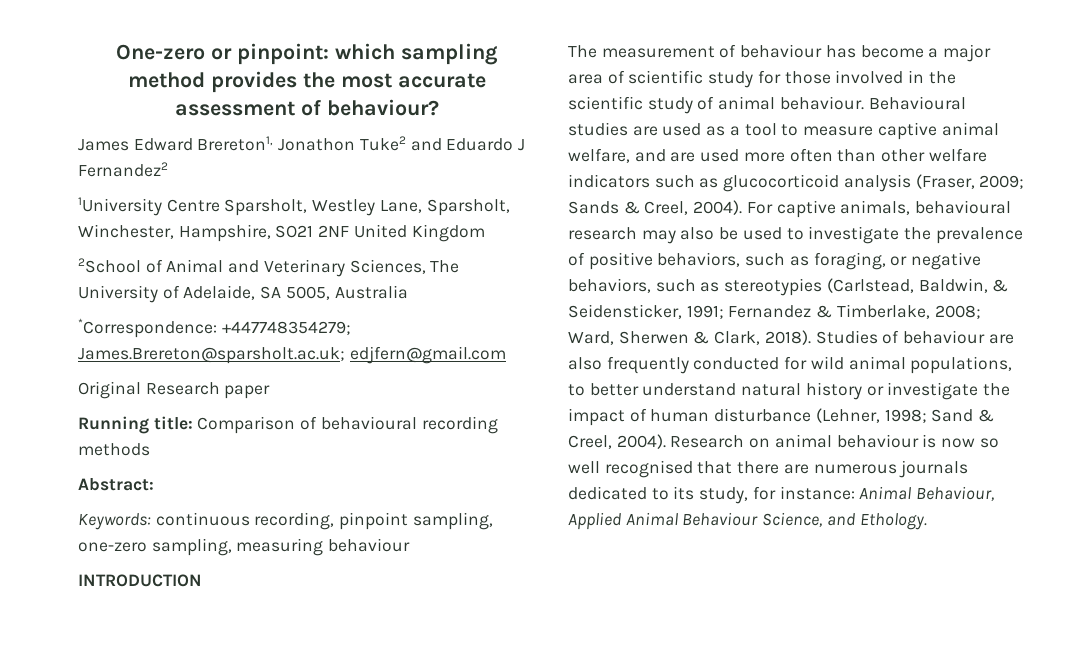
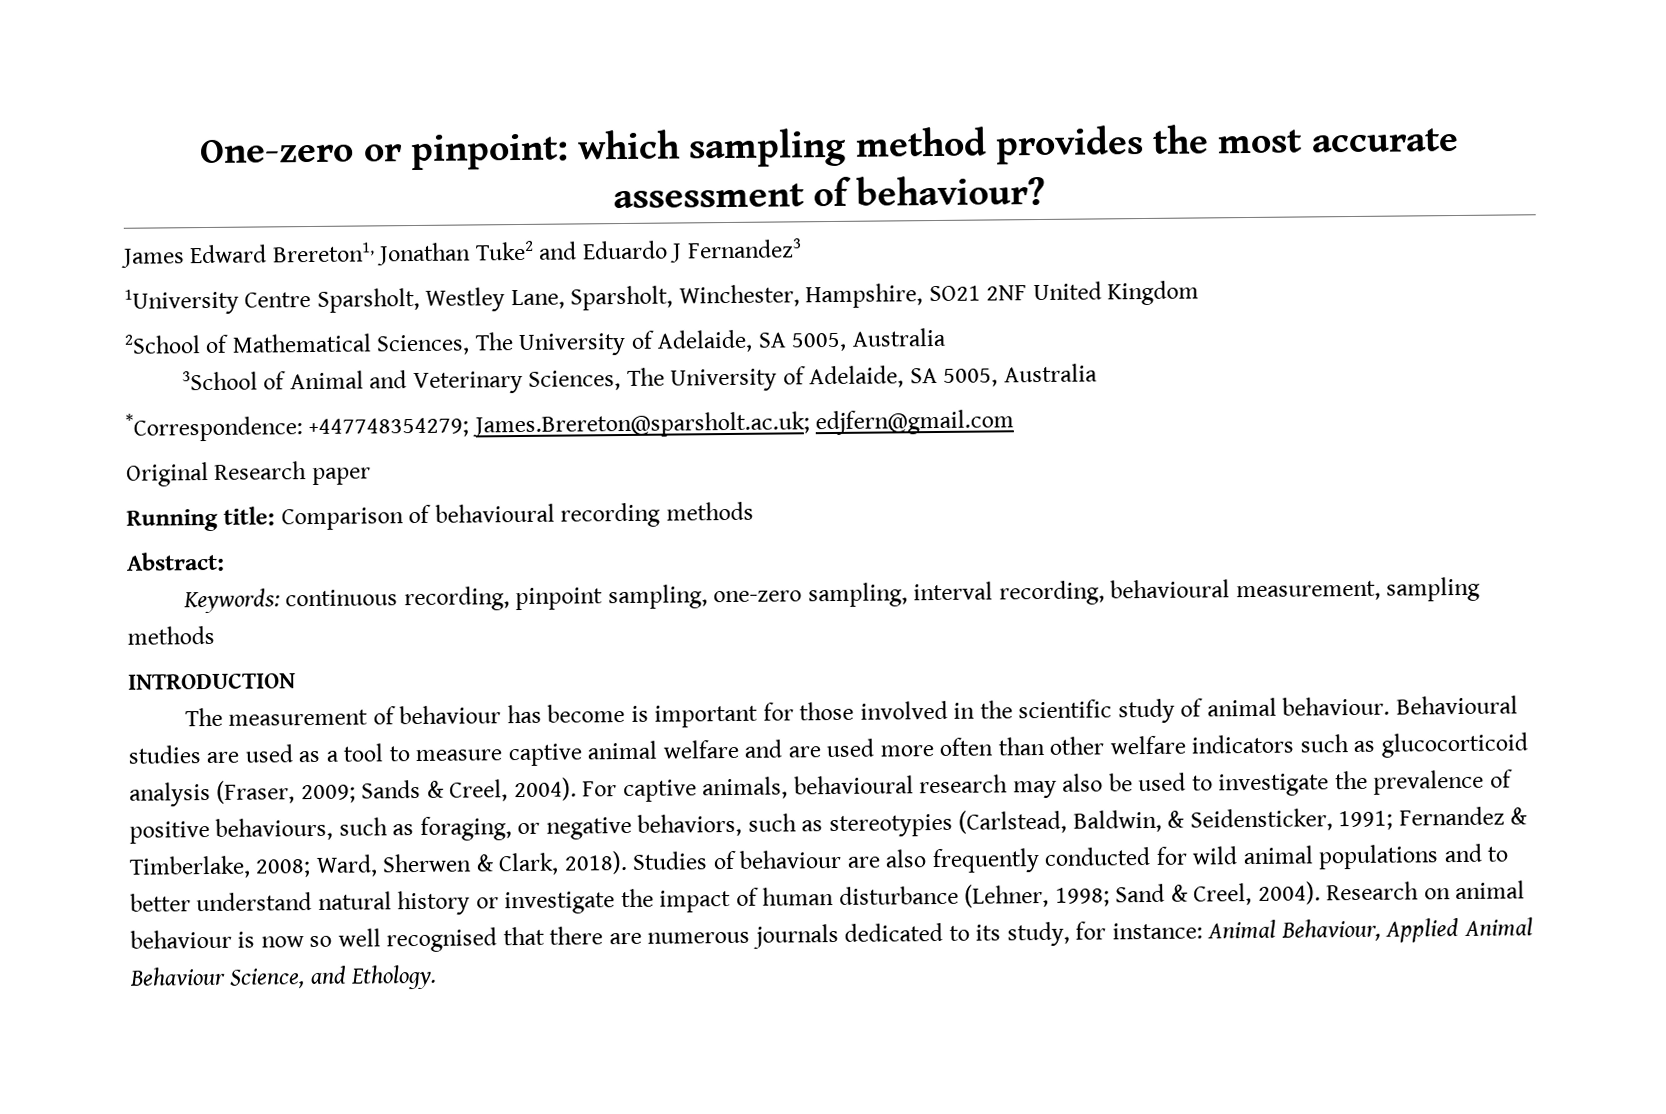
[278,138,356,151] Jonathon -> [376,242,472,266] Jonathan
[78,162,168,177] Fernandez2 -> [686,238,802,259] Fernandez3
(163, 266) none -> [231,327,946,357] [181,370,287,391] Mathematical Sciences, The University of Adelaide, SA 5005, Australia // 3School of
[236,538,411,556] measuring behaviour -> [913,576,1481,606] [127,625,215,645] interval recording, behavioural measurement, sampling methods
[928,44,992,62] [568,70,754,88] a major area of scientific study -> [630,704,759,728] is important
[568,148,630,163] welfare, -> [662,739,739,759] welfare
[657,252,741,267] behaviors, -> [215,817,334,841] behaviours,
[910,356,1013,374] populations, -> [1318,843,1482,870] populations and

